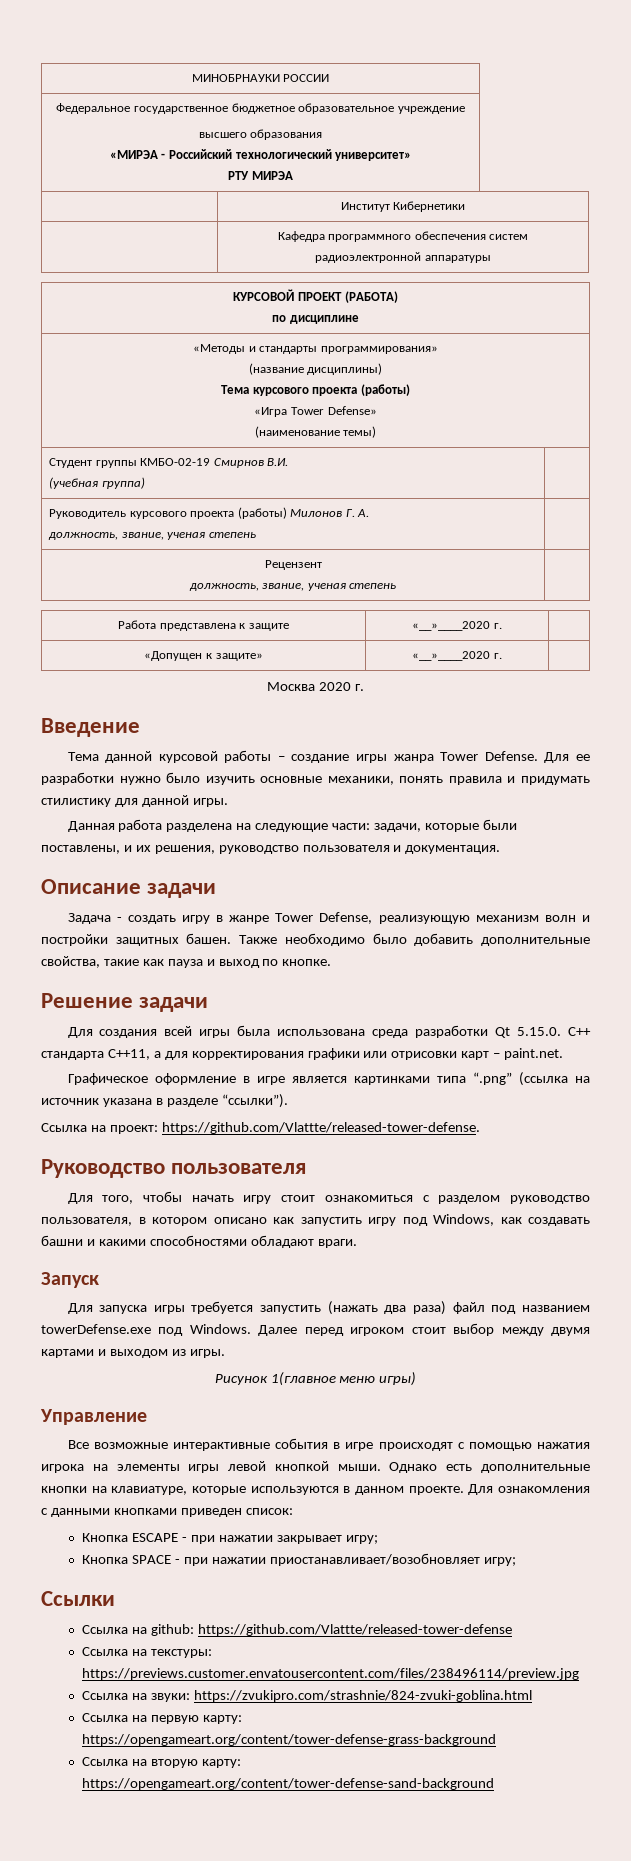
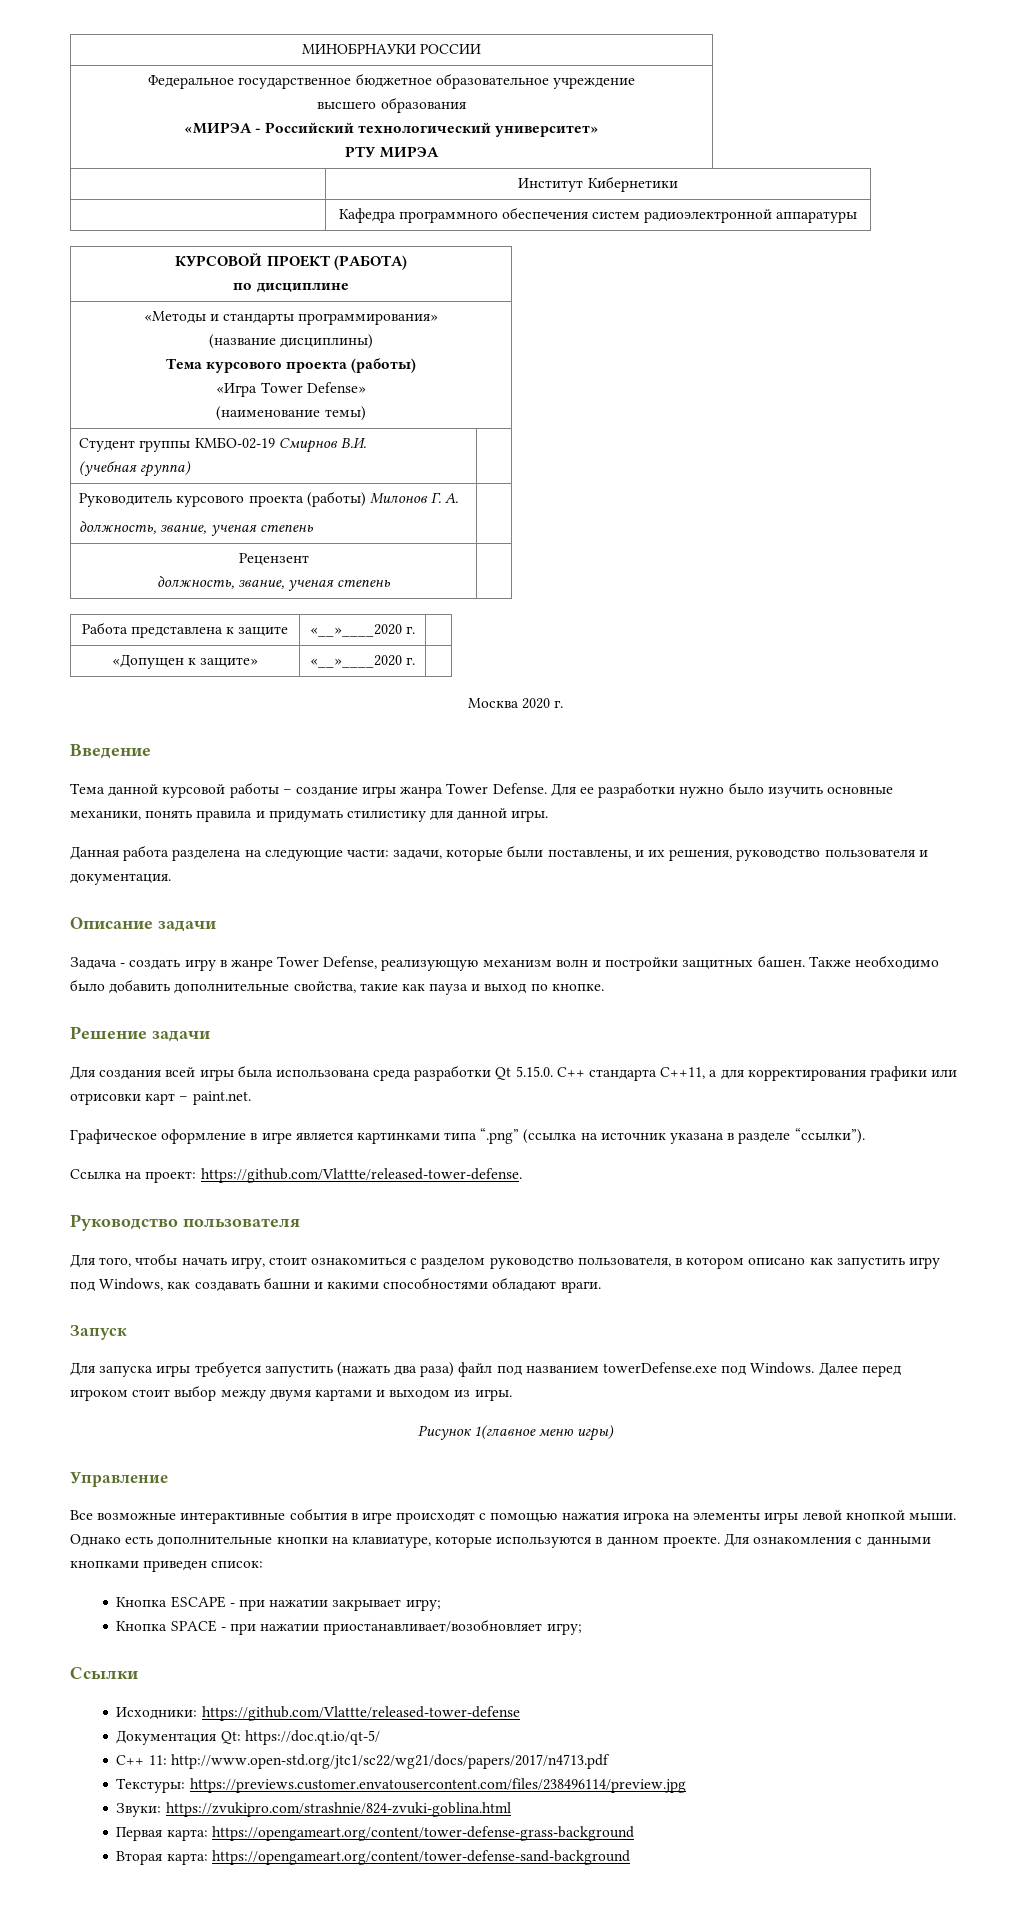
[243,1195,272,1204] игру -> [230,1257,265,1269] игру,
[82,1624,512,1636] [82,1647,213,1658] [82,1668,580,1680] [82,1690,532,1702] [82,1713,242,1724] [82,1734,497,1746] [82,1757,241,1768] Ссылка на github: https://github.com/Vlattte/released-tower-defense // Ссылка на текстуры: https://previews.customer.envatousercontent.com/files/238496114/preview.jpg // Ссылка на звуки: https://zvukipro.com/strashnie/824-zvuki-goblina.html // Ссылка на первую карту: https://opengameart.org/content/tower-defense-grass-background // Ссылка на вторую карту: -> [116,1706,520,1721] [116,1730,380,1745] [116,1754,610,1769] [116,1778,686,1793] [116,1802,511,1817] [116,1826,634,1841] [116,1851,208,1865] Исходники: https://github.com/Vlattte/released-tower-defense // Документация Qt: https://doc.qt.io/qt-5/ // C++ 11: http://www.open-std.org/jtc1/sc22/wg21/docs/papers/2017/n4713.pdf // Текстуры: https://previews.customer.envatousercontent.com/files/238496114/preview.jpg // Звуки: https://zvukipro.com/strashnie/824-zvuki-goblina.html // Первая карта: https://opengameart.org/content/tower-defense-grass-background // Вторая карта:

